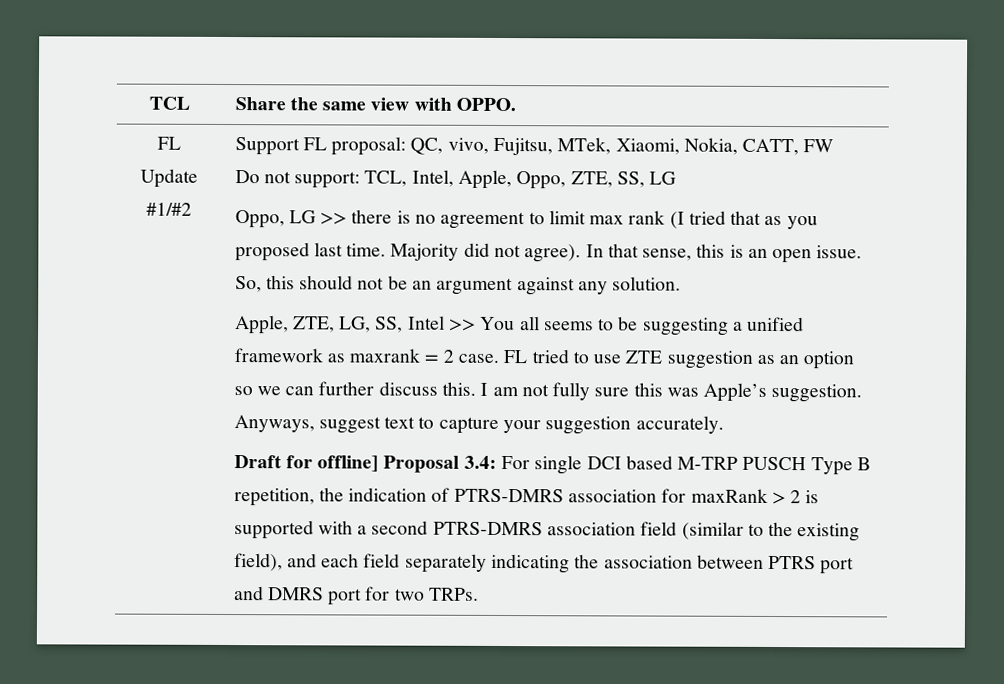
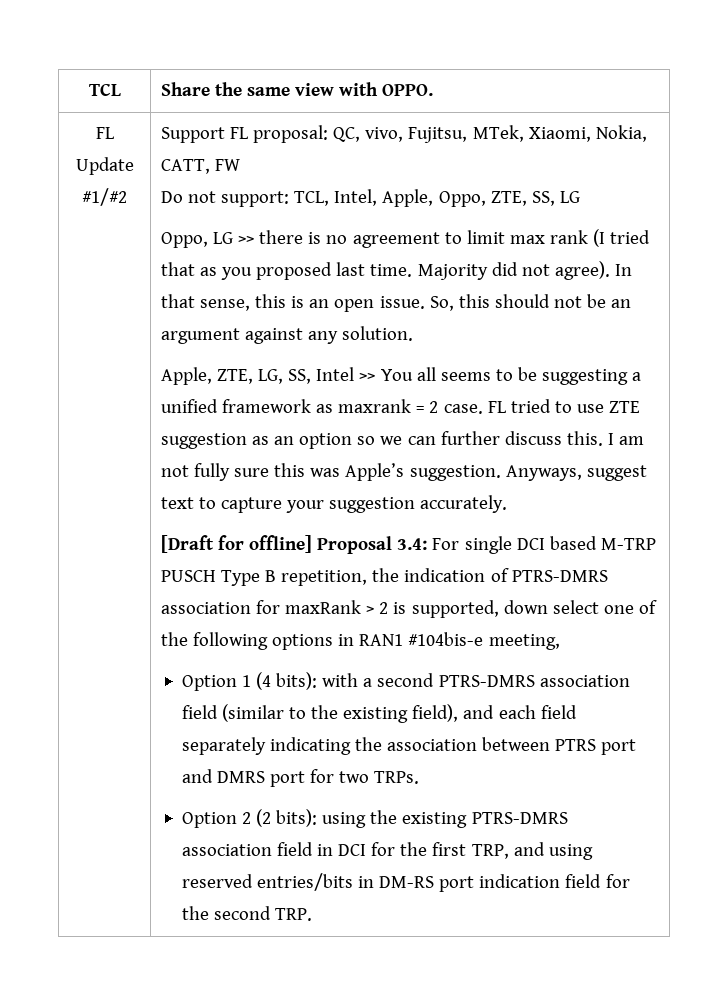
[233,455,282,469] Draft -> [160,535,214,553] [Draft
[233,520,314,540] supported -> [411,600,658,618] [160,632,560,650] [181,672,318,691] supported, down select one of the following options in RAN1 #104bis-e meeting, // Option 1 (4 bits):
(479, 594) none -> [181,809,568,828] [181,842,593,860] [181,873,630,892] [181,906,312,921] // Option 2 (2 bits): using the existing PTRS-DMRS association field in DCI for the first TRP, and using reserved entries/bits in DM-RS port indication field for the second TRP.

